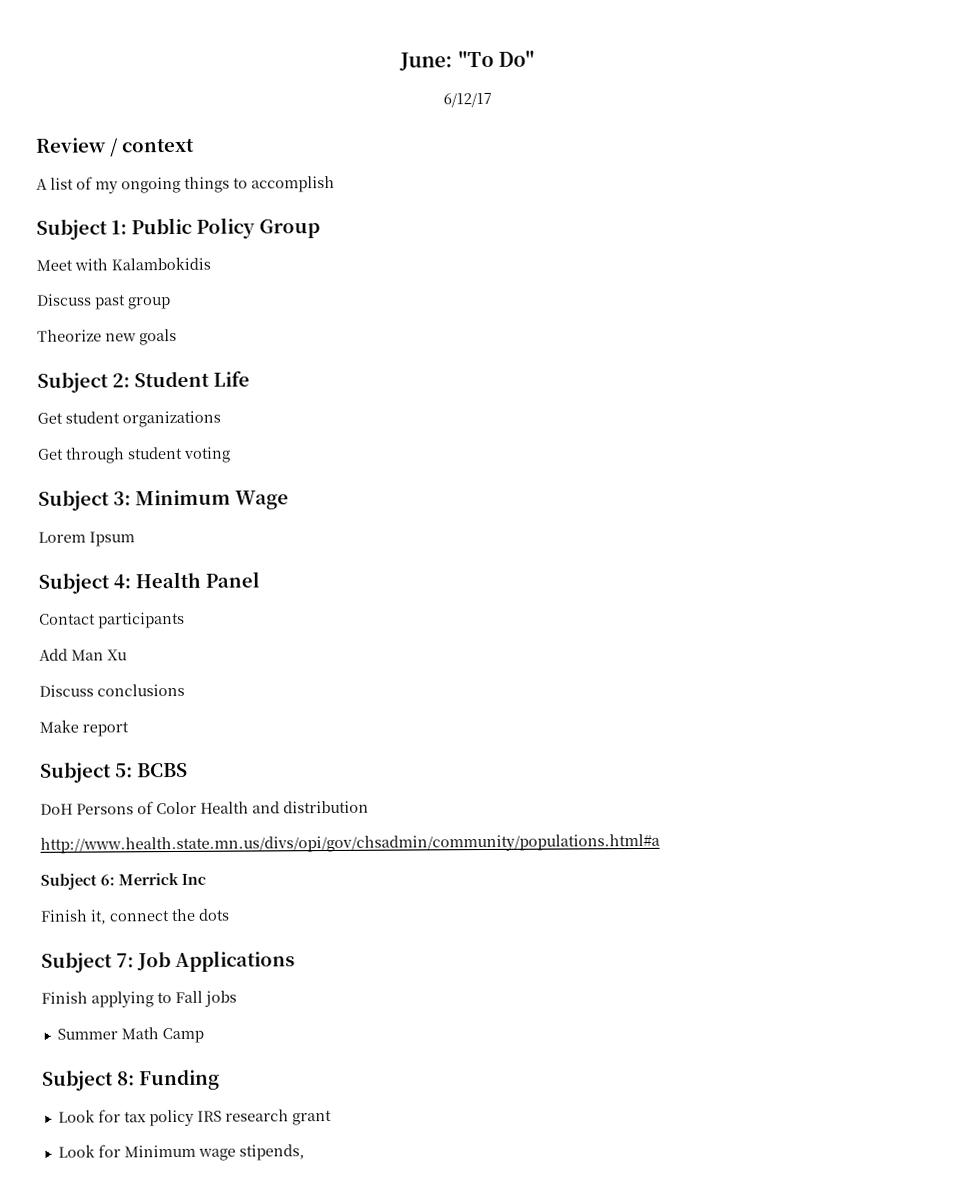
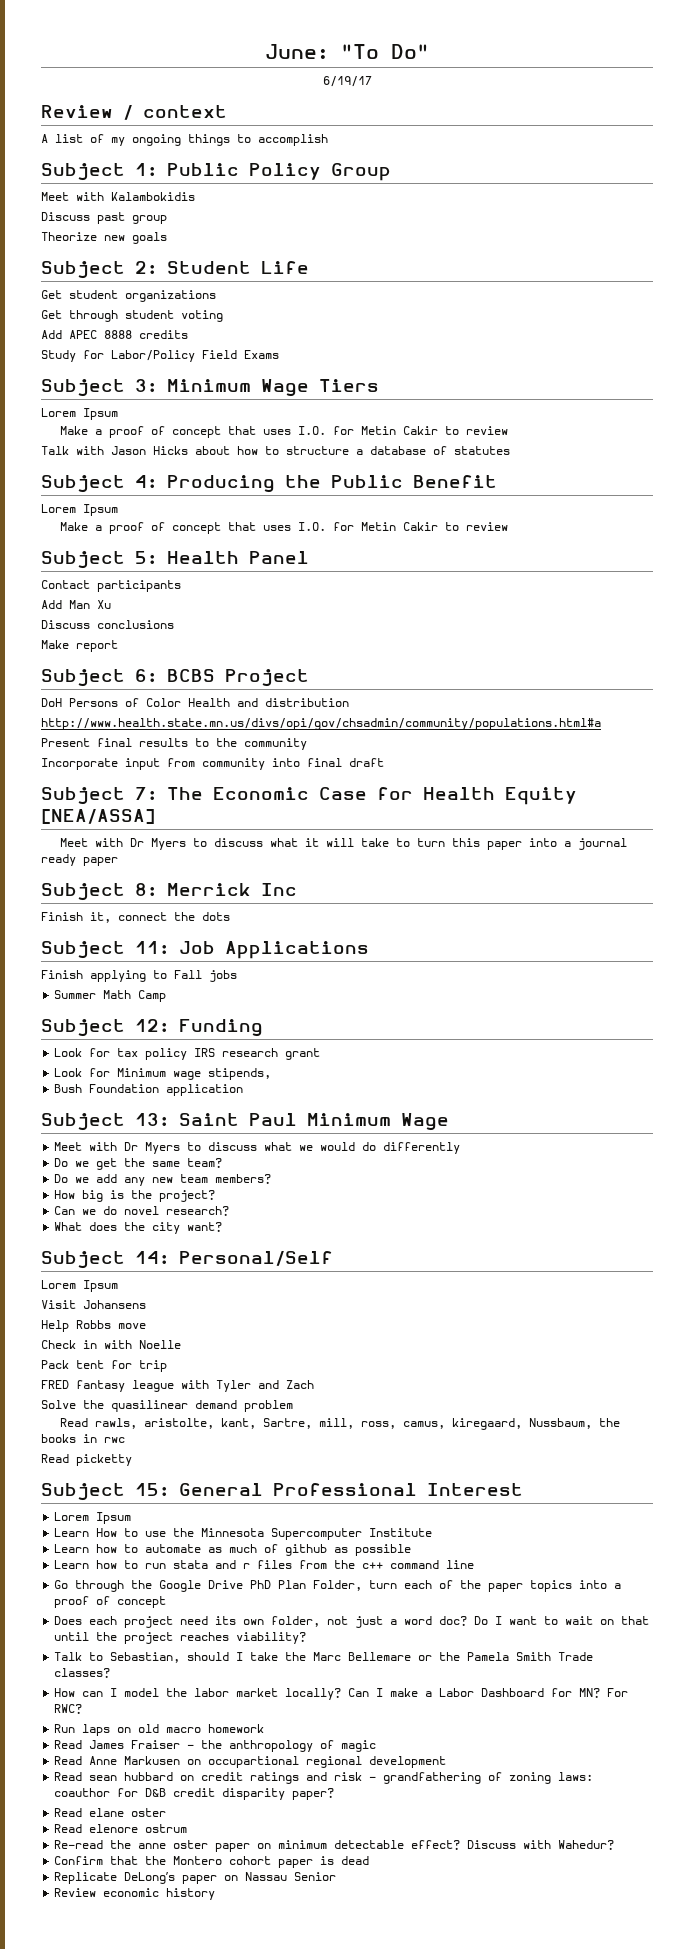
[443,92,492,108] 6/12/17 -> [322,76,372,87] 6/19/17
(231, 454) none -> [41,330,188,339] [41,350,279,362] // Add APEC 8888 credits // Study for Labor/Policy Field Exams
[38,531,135,547] [38,573,131,594] // Lorem Ipsum // Subject 4: -> [319,379,379,392] [41,408,118,420] [59,426,508,438] [41,446,510,455] [41,475,497,493] [41,504,118,516] [59,522,508,534] [41,551,157,569] Tiers // Lorem Ipsum // Make a proof of concept that uses I.O. for Metin Cakir to review // Talk with Jason Hicks about how to structure a database of statutes // Subject 4: Producing the Public Benefit // Lorem Ipsum // Make a proof of concept that uses I.O. for Metin Cakir to review // Subject 5:
[115,763,133,778] 5: -> [135,669,157,682] 6:
(188, 770) none -> [225,669,309,687] Project
[40,873,115,890] Subject 6: -> [41,738,307,750] [41,758,384,770] [41,787,577,805] [41,809,155,824] [59,838,627,850] [41,854,118,866] [41,883,157,901] Present final results to the community // Incorporate input from community into final draft // Subject 7: The Economic Case for Health Equity [NEA/ASSA] // Meet with Dr Myers to discuss what it will take to turn this paper into a journal ready paper // Subject 8:
[116,953,134,968] 7: -> [135,941,169,954] 11:
[117,1071,135,1086] 8: -> [135,1019,169,1032] 12:
(305, 1152) none -> [54,1084,244,1096] [41,1113,449,1131] [54,1142,461,1154] [54,1158,223,1170] [54,1174,272,1186] [54,1190,216,1202] [54,1206,230,1216] [54,1222,223,1234] [41,1251,333,1269] [41,1280,118,1292] [41,1300,146,1309] [41,1320,146,1332] [41,1340,181,1349] [41,1360,167,1372] [41,1380,314,1392] [41,1400,293,1412] [59,1418,620,1430] [41,1434,125,1443] [41,1454,132,1466] [41,1483,523,1501] [54,1512,132,1524] [54,1528,433,1540] [54,1544,412,1556] [54,1560,475,1569] [54,1580,622,1592] [54,1596,167,1608] [54,1616,650,1628] [54,1632,307,1644] [54,1652,594,1663] [54,1668,111,1678] [54,1688,629,1700] [54,1704,83,1714] [54,1724,265,1736] [54,1740,377,1752] [54,1756,447,1768] [54,1772,594,1784] [54,1788,335,1800] [54,1808,167,1817] [54,1824,188,1833] [54,1840,615,1852] [54,1856,370,1868] [54,1872,337,1884] [54,1888,216,1900] // Bush Foundation application // Subject 13: Saint Paul Minimum Wage // Meet with Dr Myers to discuss what we would do differently // Do we get the same team? // Do we add any new team members? // How big is the project? // Can we do novel research? // What does the city want? // Subject 14: Personal/Self // Lorem Ipsum // Visit Johansens // Help Robbs move // Check in with Noelle // Pack tent for trip // FRED fantasy league with Tyler and Zach // Solve the quasilinear demand problem // Read rawls, aristolte, kant, Sartre, mill, ross, camus, kiregaard, Nussbaum, the books in rwc // Read picketty // Subject 15: General Professional Interest // Lorem Ipsum // Learn How to use the Minnesota Supercomputer Institute // Learn how to automate as much of github as possible // Learn how to run stata and r files from the c++ command line // Go through the Google Drive PhD Plan Folder, turn each of the paper topics into a proof of concept // Does each project need its own folder, not just a word doc? Do I want to wait on that until the project reaches viability? // Talk to Sebastian, should I take the Marc Bellemare or the Pamela Smith Trade classes? // How can I model the labor market locally? Can I make a Labor Dashboard for MN? For RWC? // Run laps on old macro homework // Read James Fraiser – the anthropology of magic // Read Anne Markusen on occupartional regional development // Read sean hubbard on credit ratings and risk – grandfathering of zoning laws: coauthor for D&B credit disparity paper? // Read elane oster // Read elenore ostrum // Re-read the anne oster paper on minimum detectable effect? Discuss with Wahedur? // Confirm that the Montero cohort paper is dead // Replicate DeLong’s paper on Nassau Senior // Review economic history

